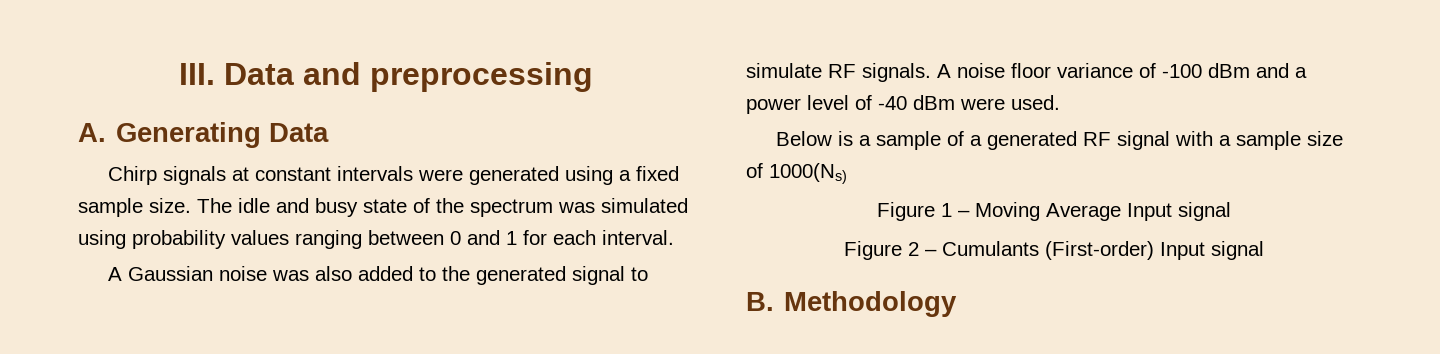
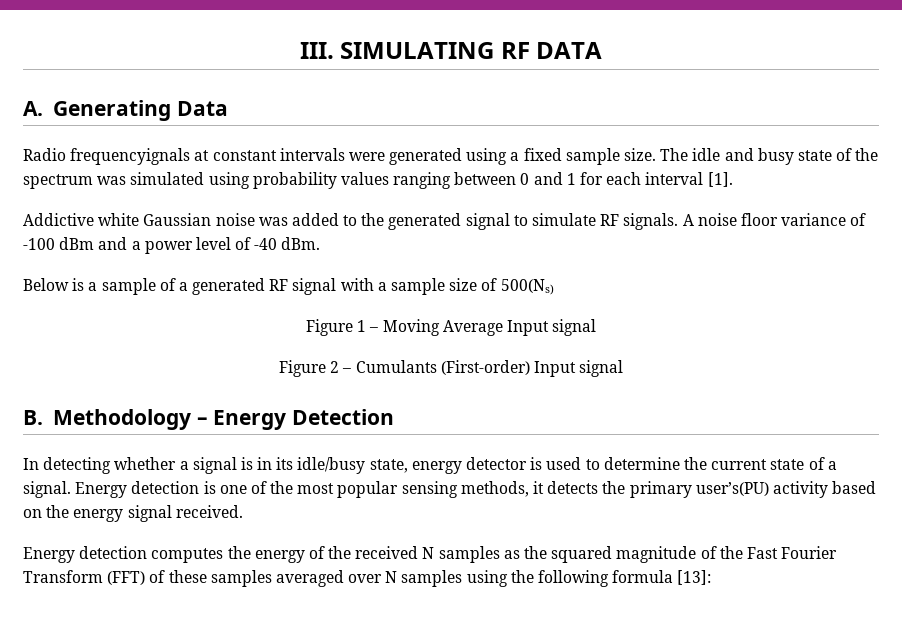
[224,62,593,92] Data and preprocessing -> [340,42,603,59] SIMULATING RF DATA
[108,166,227,185] Chirp signals -> [23,148,191,165] Radio frequencyignals
[602,230,674,245] [108,267,123,281] interval. // A -> [645,172,733,187] [23,213,140,226] interval [1]. // Addictive white
[315,266,353,281] also -> (288, 221) none
[913,95,1060,110] dBm were used. -> [281,237,321,250] dBm.
[769,163,847,184] 1000(Ns) -> [500,279,554,295] 500(Ns)
(958, 304) none -> [196,409,394,430] [23,457,837,474] [23,481,877,498] [23,505,243,522] [23,546,838,563] [23,570,712,587] – Energy Detection // In detecting whether a signal is in its idle/busy state, energy detector is used to determine the current state of a signal. Energy detection is one of the most popular sensing methods, it detects the primary user’s(PU) activity based on the energy signal received. // Energy detection computes the energy of the received N samples as the squared magnitude of the Fast Fourier Transform (FFT) of these samples averaged over N samples using the following formula [13]:

